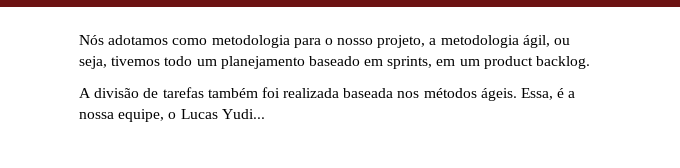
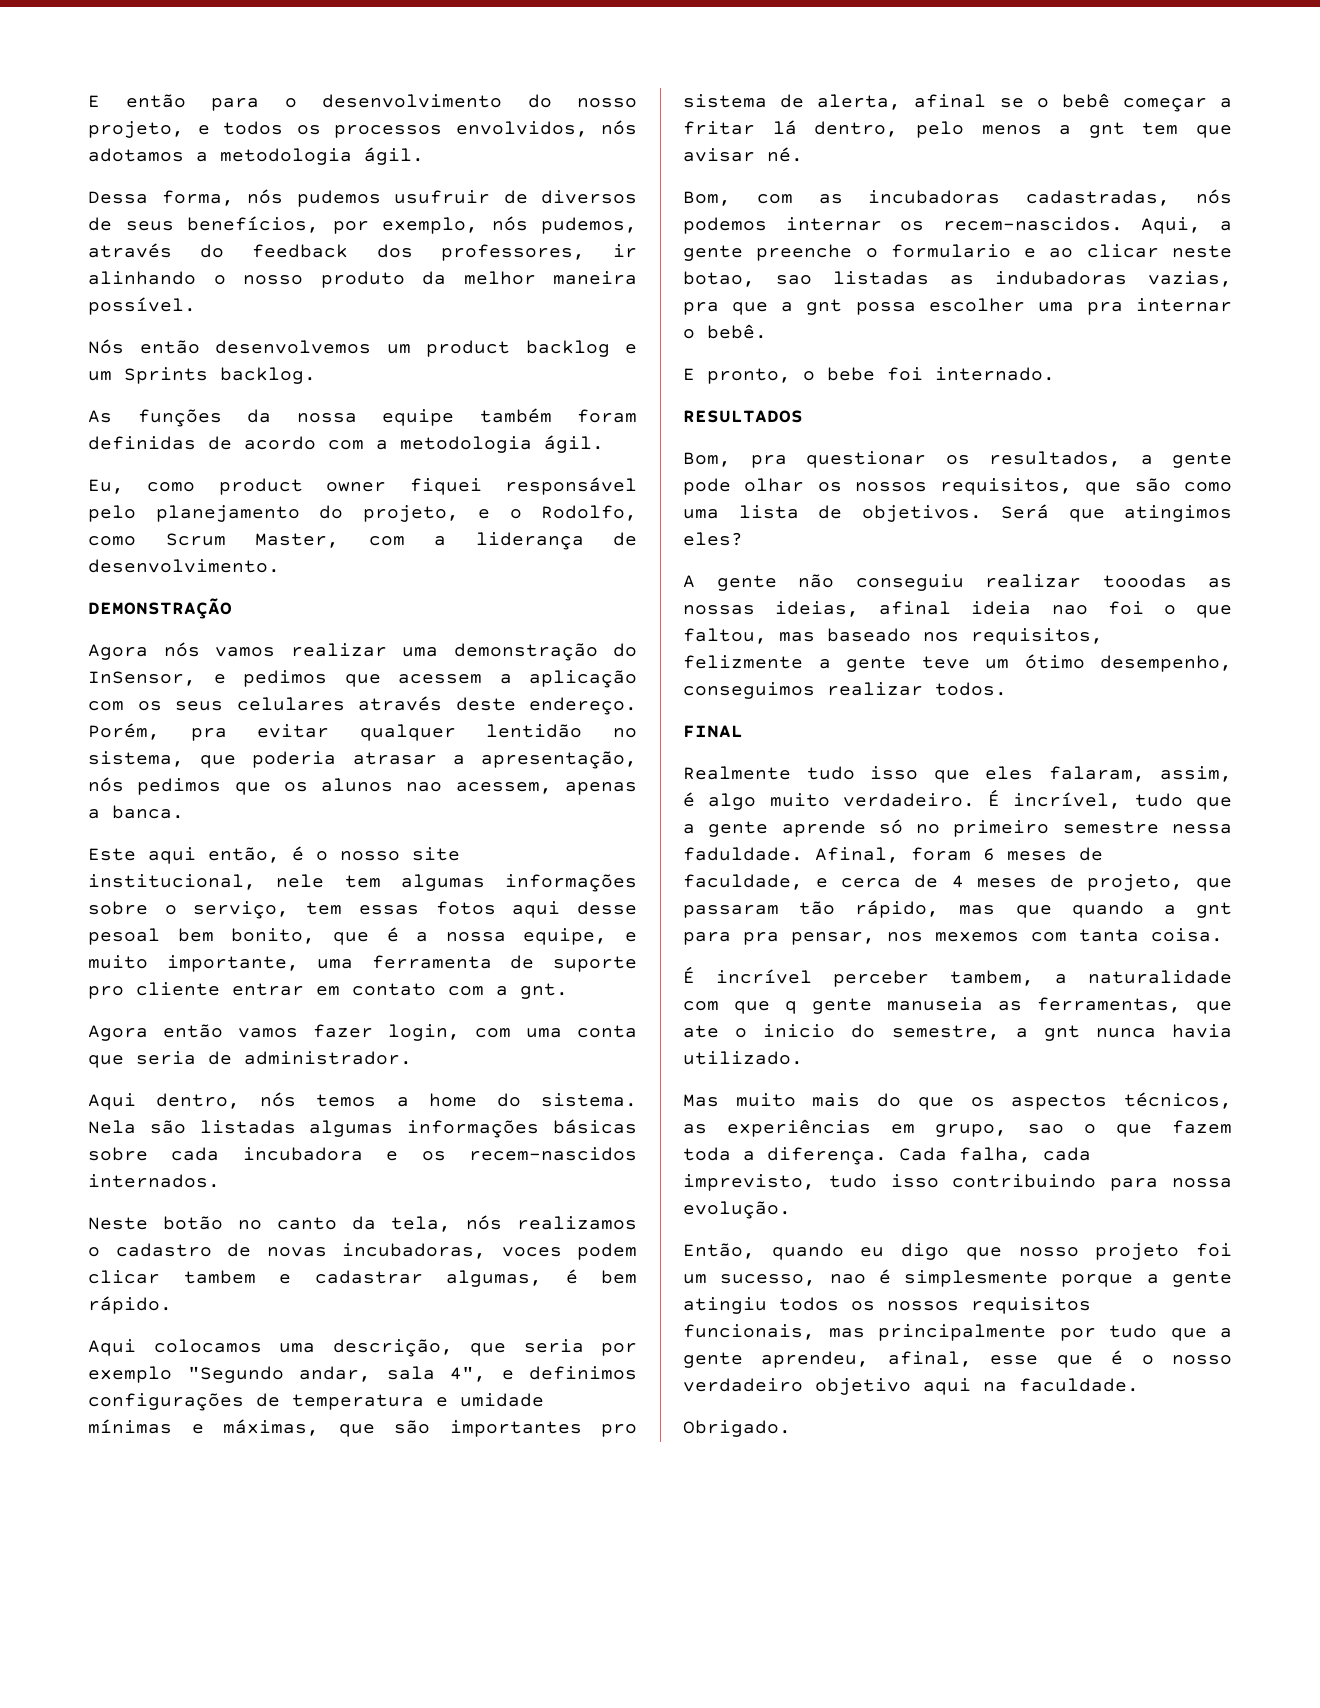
[79,35,571,48] [79,56,591,69] [79,87,576,101] [79,109,265,122] Nós adotamos como metodologia para o nosso projeto, a metodologia ágil, ou seja, tivemos todo um planejamento baseado em sprints, em um product backlog. // A divisão de tarefas também foi realizada baseada nos métodos ágeis. Essa, é a nossa equipe, o Lucas Yudi... -> [88,94,637,111] [88,120,637,138] [88,147,424,165] [88,189,637,207] [88,216,637,234] [88,243,637,261] [88,271,637,288] [88,297,196,315] [88,339,637,357] [88,367,316,384] [88,408,637,427] [88,435,604,453] [88,477,637,495] [88,505,637,522] [88,532,637,550] [88,559,280,573] [88,598,232,619] [88,642,637,661] [88,670,637,688] [88,696,637,715] [88,723,637,741] [88,751,637,769] [88,777,637,795] [88,805,184,819] [88,846,460,864] [88,874,637,892] [88,901,637,919] [88,927,637,945] [88,955,637,972] [88,982,568,999] [88,1024,637,1041] [88,1051,412,1068] [88,1092,638,1110] [88,1119,637,1138] [88,1147,637,1161] [88,1174,220,1188] [88,1215,637,1232] [88,1243,637,1260] [88,1269,637,1287] [88,1296,172,1314] [88,1339,637,1357] [88,1366,637,1383] [88,1393,544,1411] [88,1419,637,1437] [683,93,1232,112] [683,120,1232,138] [683,147,803,162] [683,189,1232,206] [683,217,1232,234] [683,244,1232,261] [683,271,1232,287] [683,298,1232,315] [683,324,767,339] [683,367,1055,384] [683,410,803,423] [683,451,1232,468] [683,478,1232,495] [683,504,1232,522] [683,532,743,546] [683,574,1232,591] [683,601,1232,618] [683,628,1103,645] [683,654,1232,672] [683,682,1007,699] [683,725,743,738] [683,766,1232,783] [683,789,1232,810] [683,819,1232,837] [683,847,1103,863] [683,874,1232,891] [683,900,1232,918] [683,928,1223,945] [683,966,1232,987] [683,997,1232,1014] [683,1024,1232,1041] [683,1051,803,1065] [683,1092,1232,1110] [683,1119,1232,1137] [683,1147,1091,1165] [683,1174,1232,1191] [683,1201,791,1219] [683,1243,1232,1260] [683,1269,1232,1287] [683,1297,1091,1314] [683,1324,1232,1341] [683,1350,1232,1368] [683,1378,1139,1395] [683,1420,791,1437] E então para o desenvolvimento do nosso projeto, e todos os processos envolvidos, nós adotamos a metodologia ágil. // Dessa forma, nós pudemos usufruir de diversos de seus benefícios, por exemplo, nós pudemos, através do feedback dos professores, ir alinhando o nosso produto da melhor maneira possível. // Nós então desenvolvemos um product backlog e um Sprints backlog. // As funções da nossa equipe também foram definidas de acordo com a metodologia ágil. // Eu, como product owner fiquei responsável pelo planejamento do projeto, e o Rodolfo, como Scrum Master, com a liderança de desenvolvimento. // DEMONSTRAÇÃO // Agora nós vamos realizar uma demonstração do InSensor, e pedimos que acessem a aplicação com os seus celulares através deste endereço. Porém, pra evitar qualquer lentidão no sistema, que poderia atrasar a apresentação, nós pedimos que os alunos nao acessem, apenas a banca. // Este aqui então, é o nosso site institucional, nele tem algumas informações sobre o serviço, tem essas fotos aqui desse pesoal bem bonito, que é a nossa equipe, e muito importante, uma ferramenta de suporte pro cliente entrar em contato com a gnt. // Agora então vamos fazer login, com uma conta que seria de administrador. // Aqui dentro, nós temos a home do sistema. Nela são listadas algumas informações básicas sobre cada incubadora e os recem-nascidos internados. // Neste botão no canto da tela, nós realizamos o cadastro de novas incubadoras, voces podem clicar tambem e cadastrar algumas, é bem rápido. // Aqui colocamos uma descrição, que seria por exemplo "Segundo andar, sala 4", e definimos configurações de temperatura e umidade mínimas e máximas, que são importantes pro sistema de alerta, afinal se o bebê começar a fritar lá dentro, pelo menos a gnt tem que avisar né. // Bom, com as incubadoras cadastradas, nós podemos internar os recem-nascidos. Aqui, a gente preenche o formulario e ao clicar neste botao, sao listadas as indubadoras vazias, pra que a gnt possa escolher uma pra internar o bebê. // E pronto, o bebe foi internado. // RESULTADOS // Bom, pra questionar os resultados, a gente pode olhar os nossos requisitos, que são como uma lista de objetivos. Será que atingimos eles? // A gente não conseguiu realizar tooodas as nossas ideias, afinal ideia nao foi o que faltou, mas baseado nos requisitos, felizmente a gente teve um ótimo desempenho, conseguimos realizar todos. // FINAL // Realmente tudo isso que eles falaram, assim, é algo muito verdadeiro. É incrível, tudo que a gente aprende só no primeiro semestre nessa faduldade. Afinal, foram 6 meses de faculdade, e cerca de 4 meses de projeto, que passaram tão rápido, mas que quando a gnt para pra pensar, nos mexemos com tanta coisa. // É incrível perceber tambem, a naturalidade com que q gente manuseia as ferramentas, que ate o inicio do semestre, a gnt nunca havia utilizado. // Mas muito mais do que os aspectos técnicos, as experiências em grupo, sao o que fazem toda a diferença. Cada falha, cada imprevisto, tudo isso contribuindo para nossa evolução. // Então, quando eu digo que nosso projeto foi um sucesso, nao é simplesmente porque a gente atingiu todos os nossos requisitos funcionais, mas principalmente por tudo que a gente aprendeu, afinal, esse que é o nosso verdadeiro objetivo aqui na faculdade. // Obrigado.

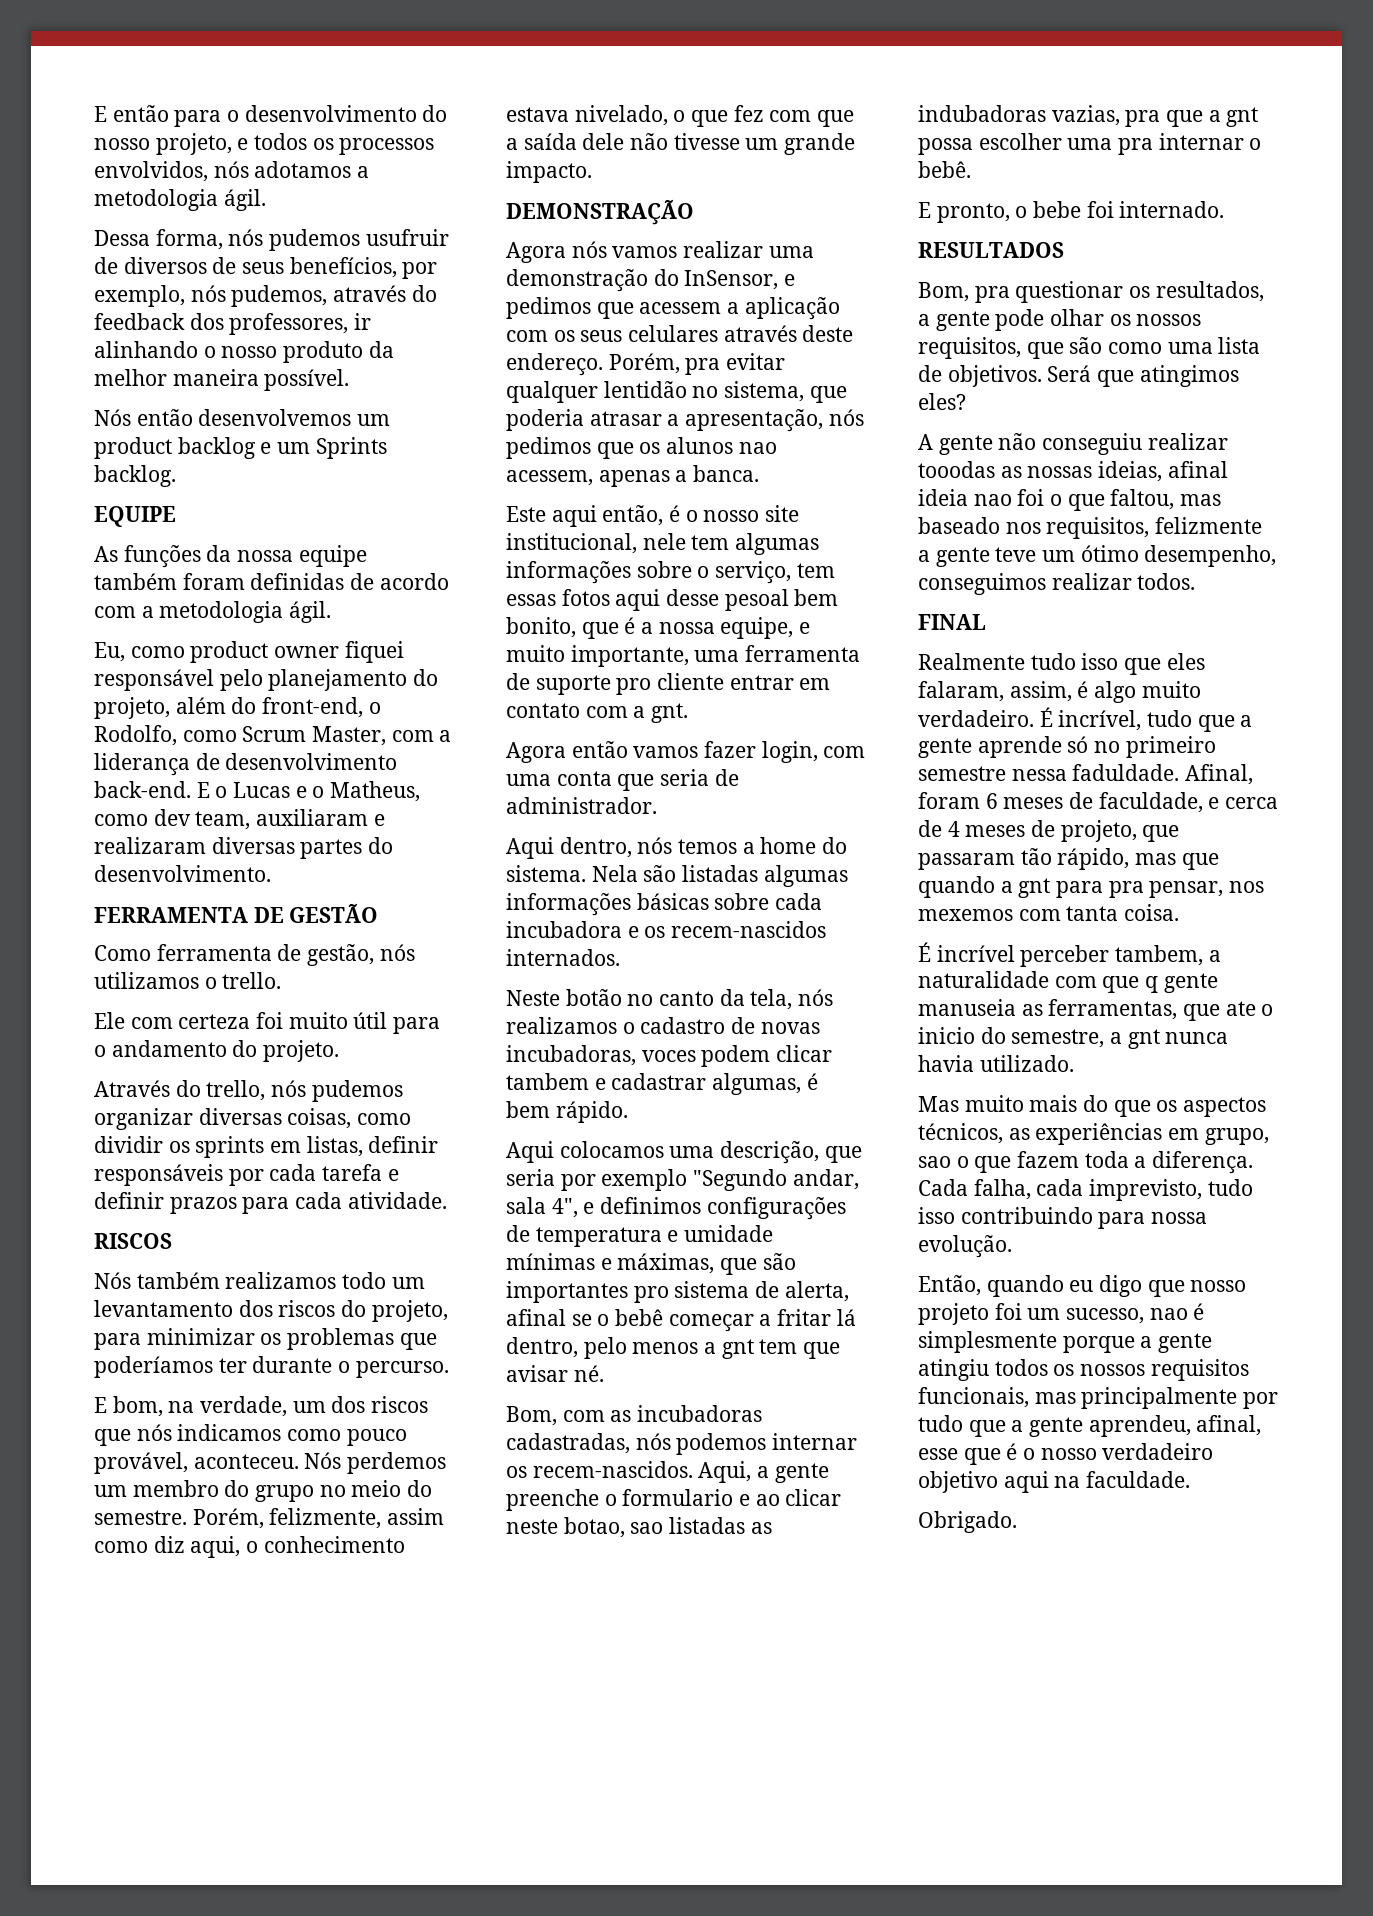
(316, 375) none -> [94,506,176,527] // EQUIPE
[478,509,490,519] e -> [175,697,364,718] além do front-end,
[88,559,280,573] desenvolvimento. -> [225,753,398,770] [94,781,421,802] [94,809,385,830] [94,837,394,859] [94,865,271,882] [94,903,379,923] [94,944,415,966] [94,972,282,989] [94,1012,441,1034] [94,1040,340,1062] [94,1080,403,1102] [94,1108,412,1130] [94,1136,439,1158] [94,1164,399,1186] [94,1192,447,1214] [94,1233,172,1249] [94,1272,425,1289] [94,1300,448,1322] [94,1328,437,1350] [94,1356,449,1378] [94,1396,429,1417] [94,1424,407,1446] [94,1452,447,1474] [94,1480,433,1502] [94,1508,445,1529] [94,1536,405,1558] [506,105,855,127] [506,133,856,155] [506,161,592,183] desenvolvimento back-end. E o Lucas e o Matheus, como dev team, auxiliaram e realizaram diversas partes do desenvolvimento. // FERRAMENTA DE GESTÃO // Como ferramenta de gestão, nós utilizamos o trello. // Ele com certeza foi muito útil para o andamento do projeto. // Através do trello, nós pudemos organizar diversas coisas, como dividir os sprints em listas, definir responsáveis por cada tarefa e definir prazos para cada atividade. // RISCOS // Nós também realizamos todo um levantamento dos riscos do projeto, para minimizar os problemas que poderíamos ter durante o percurso. // E bom, na verdade, um dos riscos que nós indicamos como pouco provável, aconteceu. Nós perdemos um membro do grupo no meio do semestre. Porém, felizmente, assim como diz aqui, o conhecimento estava nivelado, o que fez com que a saída dele não tivesse um grande impacto.

